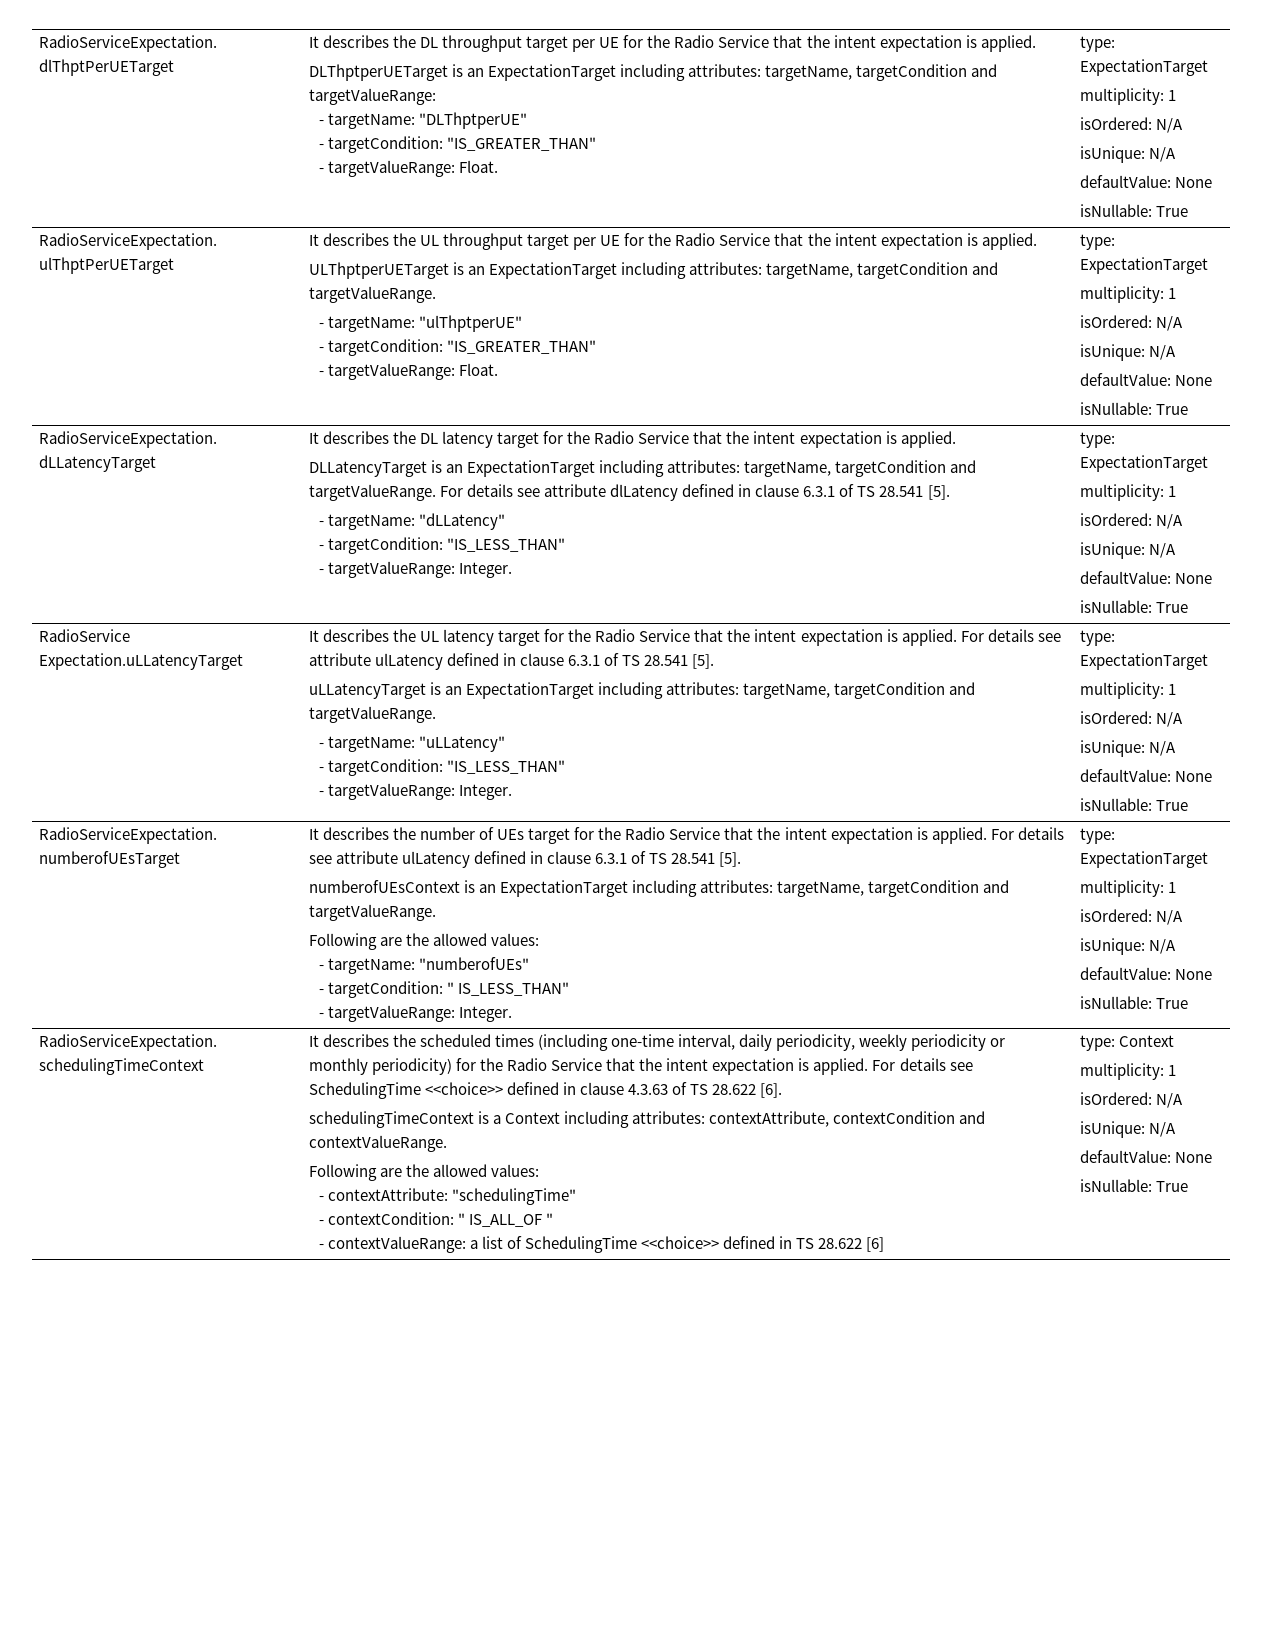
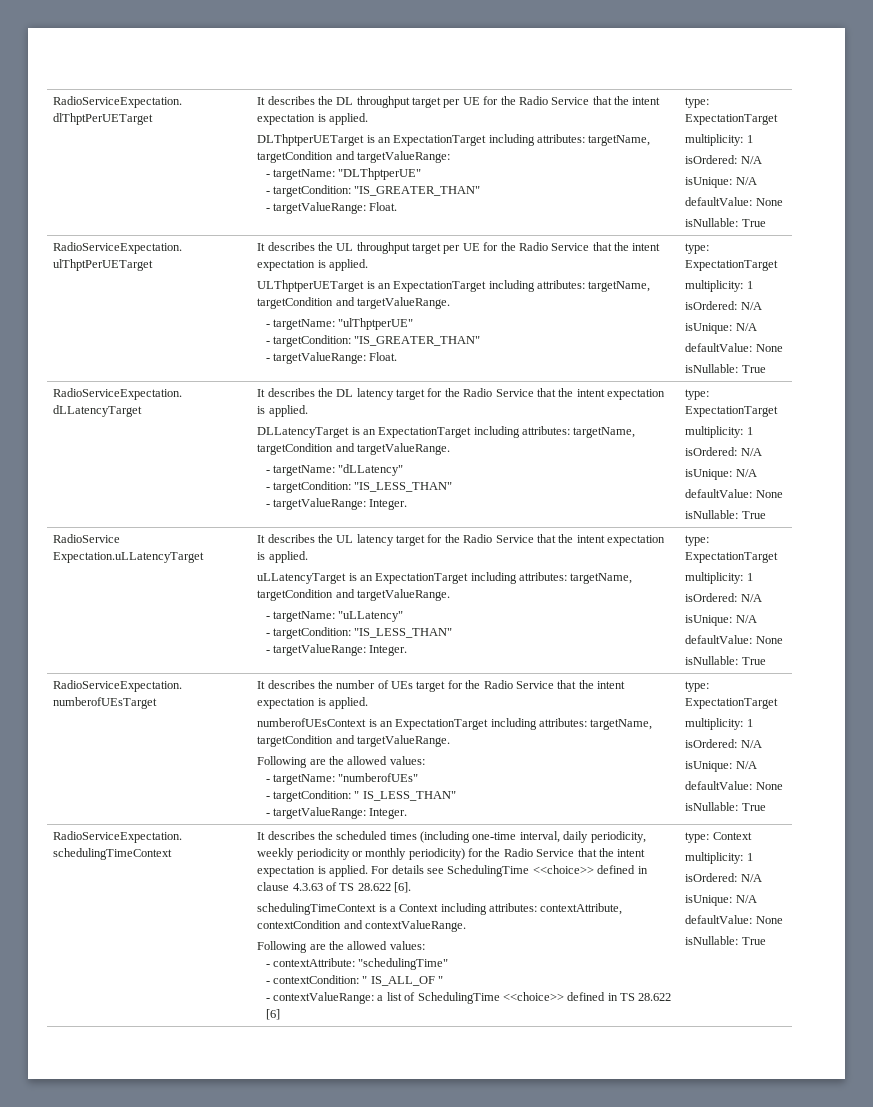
[439,484,950,501] For details see attribute dlLatency defined in clause 6.3.1 of TS 28.541 [5]. -> (450, 449) none
[960,629,1061,642] [308,653,715,670] For details see attribute ulLatency defined in clause 6.3.1 of TS 28.541 [5]. -> (308, 557) none
[990,827,1064,840] [308,851,742,868] For details see attribute ulLatency defined in clause 6.3.1 of TS 28.541 [5]. -> (368, 703) none

